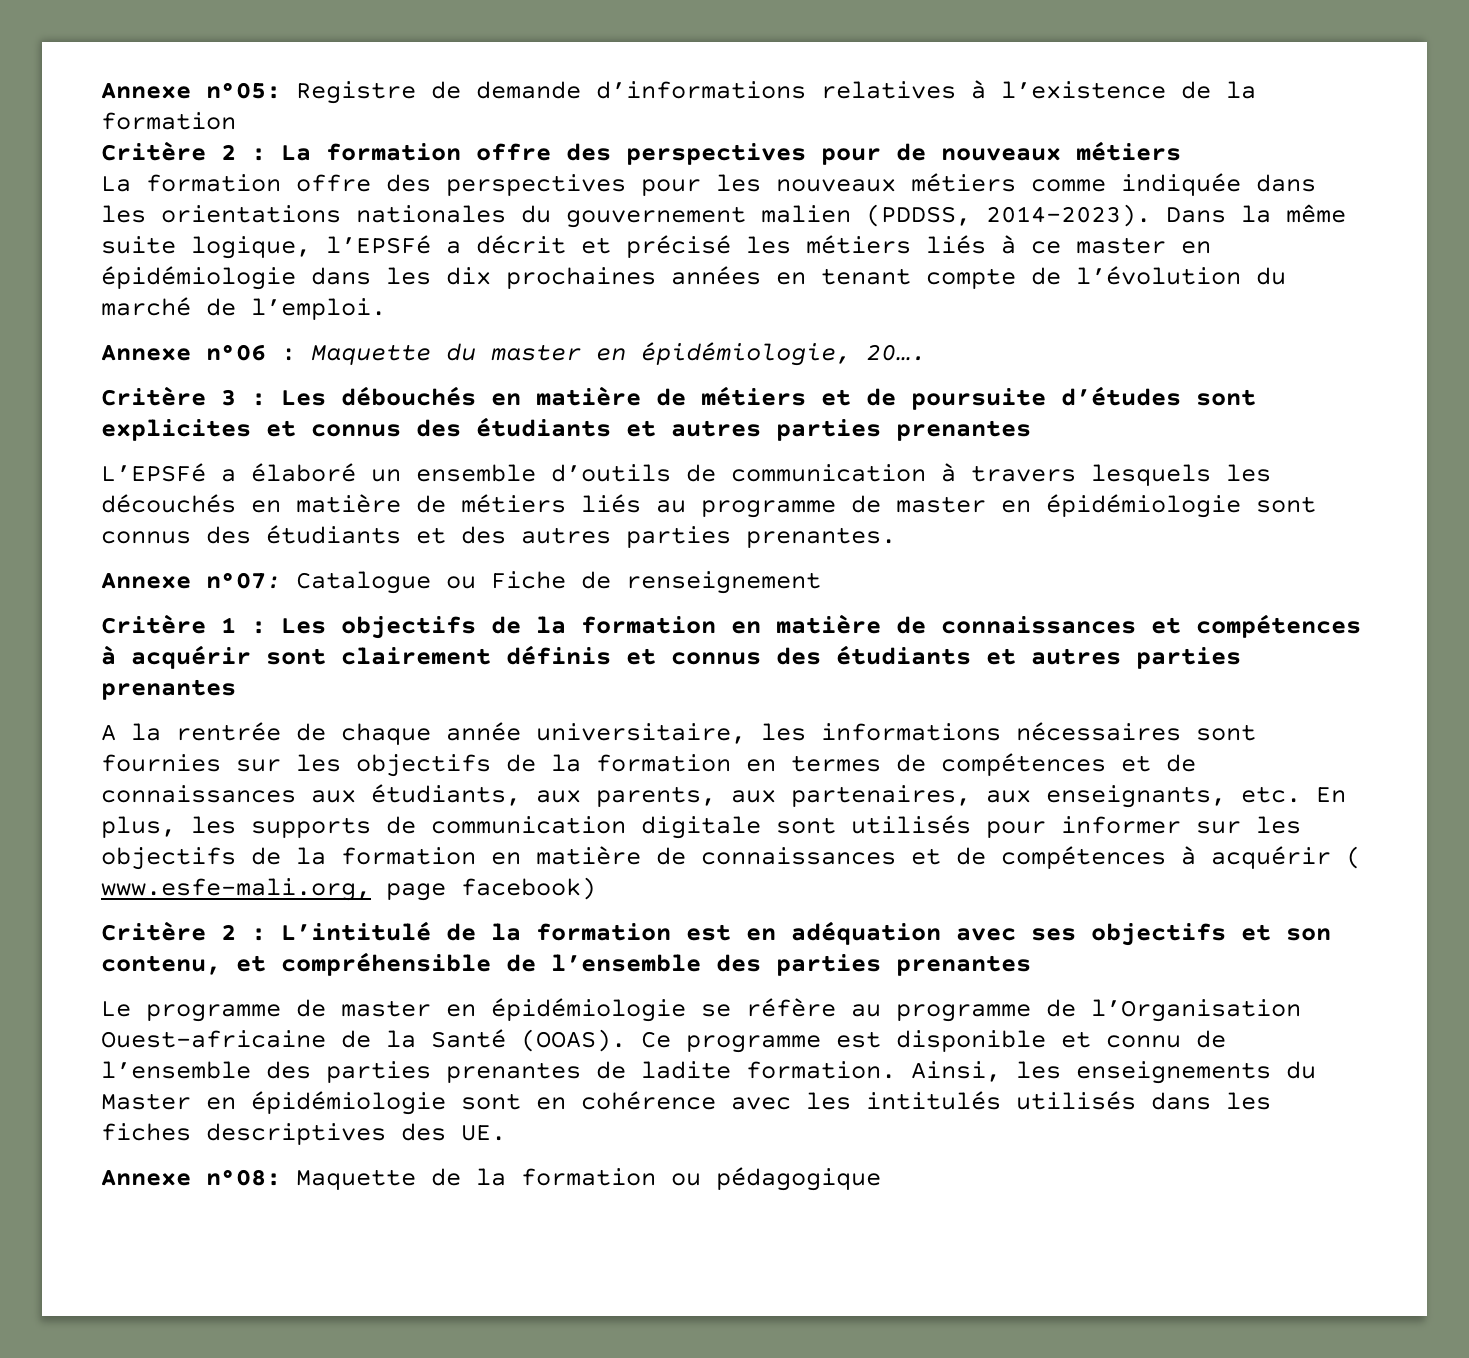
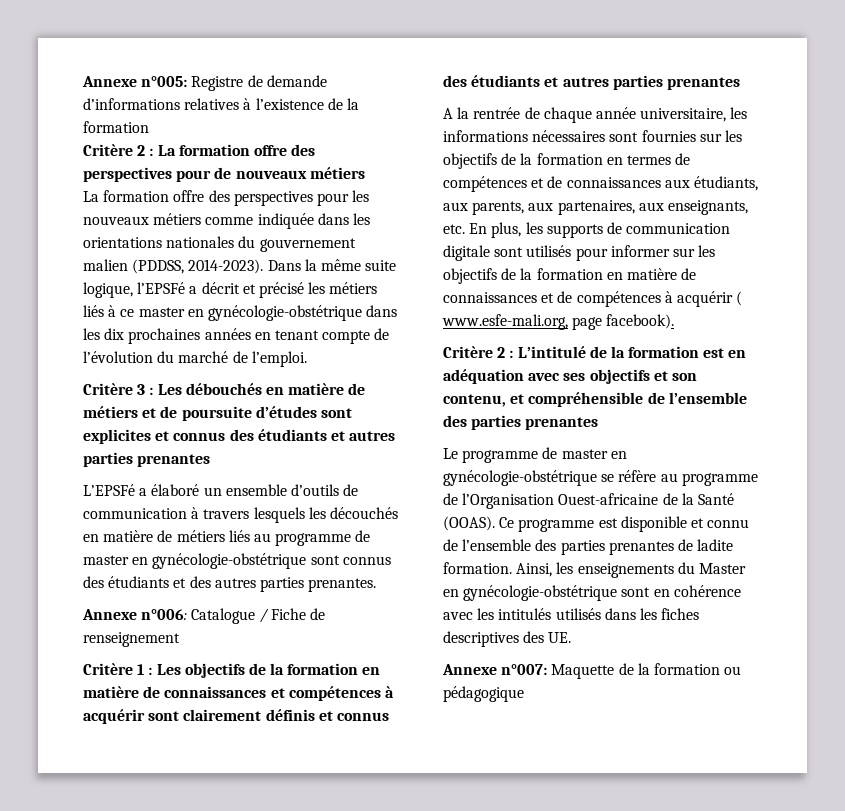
[101,82,281,99] Annexe n°05: -> [82,76,188,87] Annexe n°005:
[101,266,296,290] épidémiologie -> [207,305,362,321] gynécologie-obstétrique
[101,342,926,366] // Annexe n°06 : Maquette du master en épidémiologie, 20…. -> (307, 359) none
[1046,494,1241,518] épidémiologie -> [152,553,307,569] gynécologie-obstétrique
[206,571,476,594] n°07: Catalogue ou -> [141,608,269,624] n°006: Catalogue /
[461,877,596,900] facebook) -> [606,314,675,329] facebook).
[491,998,686,1022] épidémiologie -> [443,470,597,486] gynécologie-obstétrique
[251,1091,446,1115] épidémiologie -> [463,585,618,601] gynécologie-obstétrique
[206,1169,281,1186] n°08: -> [501,664,548,675] n°007:

